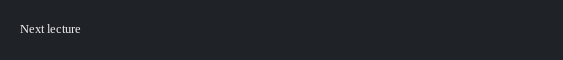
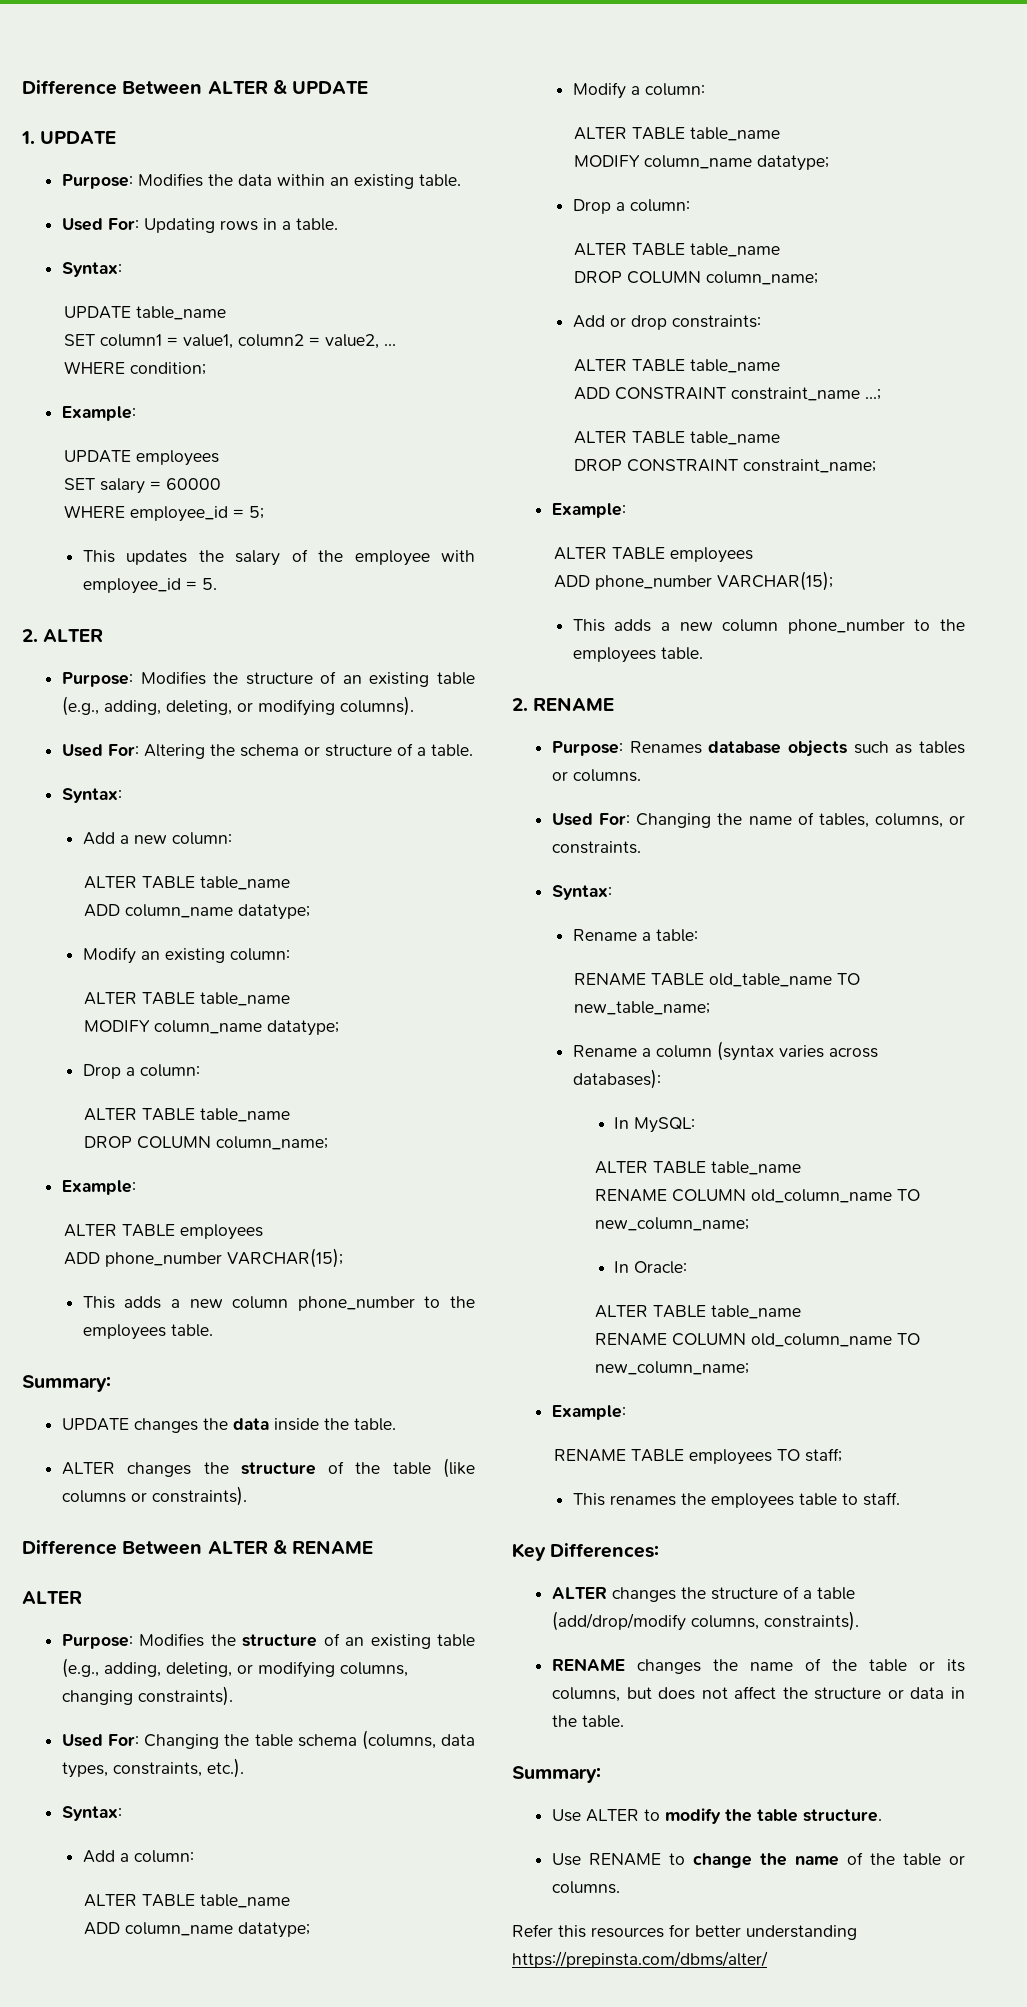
[20,24,82,33] Next lecture -> [22,80,369,95] [21,131,117,144] [62,173,462,189] [62,218,339,233] [62,262,123,277] [63,306,226,320] [63,334,396,349] [63,361,206,375] [62,406,137,421] [63,450,219,466] [63,478,221,494] [63,505,264,522] [82,549,475,566] [82,578,217,594] [22,629,104,642] [62,671,476,687] [62,696,415,716] [62,743,474,759] [62,788,123,803] [82,832,232,845] [84,876,291,890] [84,904,311,920] [82,947,290,964] [84,992,291,1006] [84,1020,340,1036] [82,1064,200,1079] [84,1108,291,1122] [84,1136,329,1150] [62,1180,137,1195] [63,1224,263,1240] [63,1248,343,1268] [82,1296,476,1311] [82,1324,213,1340] [22,1375,111,1392] [62,1418,397,1433] [62,1458,475,1478] [62,1486,248,1506] [22,1540,374,1555] [22,1591,82,1604] [62,1633,475,1649] [62,1658,409,1678] [62,1686,234,1706] [62,1730,476,1750] [62,1758,245,1778] [62,1806,123,1821] [82,1850,194,1863] [84,1894,291,1908] [84,1922,311,1938] [572,82,705,99] [574,127,781,141] [574,155,830,171] [572,199,690,214] [574,243,781,257] [574,271,819,285] [572,315,761,330] [574,359,781,373] [574,387,882,401] [574,431,781,445] [574,459,877,473] [552,503,627,518] [553,547,753,563] [553,571,833,591] [572,619,965,634] [572,647,703,663] [512,697,615,711] [552,740,965,757] [552,769,642,782] [552,812,965,828] [552,841,642,854] [552,885,613,900] [572,929,698,942] [574,973,861,987] [574,1001,711,1015] [572,1041,878,1061] [572,1069,661,1089] [614,1117,696,1133] [595,1161,802,1175] [595,1189,921,1203] [595,1217,750,1231] [614,1261,688,1274] [595,1305,802,1319] [595,1333,921,1347] [595,1361,750,1375] [552,1405,627,1420] [553,1448,842,1465] [572,1492,900,1509] [512,1543,660,1561] [552,1586,856,1602] [552,1611,860,1631] [552,1658,965,1674] [552,1686,965,1702] [552,1715,625,1728] [512,1766,601,1783] [552,1808,883,1824] [552,1852,965,1868] [552,1881,621,1894] [512,1924,857,1940] [512,1951,768,1968] Difference Between ALTER & UPDATE // 1. UPDATE // Purpose: Modifies the data within an existing table. // Used For: Updating rows in a table. // Syntax: // UPDATE table_name // SET column1 = value1, column2 = value2, ... // WHERE condition; // Example: // UPDATE employees // SET salary = 60000 // WHERE employee_id = 5; // This updates the salary of the employee with employee_id = 5. // 2. ALTER // Purpose: Modifies the structure of an existing table (e.g., adding, deleting, or modifying columns). // Used For: Altering the schema or structure of a table. // Syntax: // Add a new column: // ALTER TABLE table_name // ADD column_name datatype; // Modify an existing column: // ALTER TABLE table_name // MODIFY column_name datatype; // Drop a column: // ALTER TABLE table_name // DROP COLUMN column_name; // Example: // ALTER TABLE employees // ADD phone_number VARCHAR(15); // This adds a new column phone_number to the employees table. // Summary: // UPDATE changes the data inside the table. // ALTER changes the structure of the table (like columns or constraints). // Difference Between ALTER & RENAME // ALTER // Purpose: Modifies the structure of an existing table (e.g., adding, deleting, or modifying columns, changing constraints). // Used For: Changing the table schema (columns, data types, constraints, etc.). // Syntax: // Add a column: // ALTER TABLE table_name // ADD column_name datatype; // Modify a column: // ALTER TABLE table_name // MODIFY column_name datatype; // Drop a column: // ALTER TABLE table_name // DROP COLUMN column_name; // Add or drop constraints: // ALTER TABLE table_name // ADD CONSTRAINT constraint_name ...; // ALTER TABLE table_name // DROP CONSTRAINT constraint_name; // Example: // ALTER TABLE employees // ADD phone_number VARCHAR(15); // This adds a new column phone_number to the employees table. // 2. RENAME // Purpose: Renames database objects such as tables or columns. // Used For: Changing the name of tables, columns, or constraints. // Syntax: // Rename a table: // RENAME TABLE old_table_name TO new_table_name; // Rename a column (syntax varies across databases): // In MySQL: // ALTER TABLE table_name // RENAME COLUMN old_column_name TO new_column_name; // In Oracle: // ALTER TABLE table_name // RENAME COLUMN old_column_name TO new_column_name; // Example: // RENAME TABLE employees TO staff; // This renames the employees table to staff. // Key Differences: // ALTER changes the structure of a table (add/drop/modify columns, constraints). // RENAME changes the name of the table or its columns, but does not affect the structure or data in the table. // Summary: // Use ALTER to modify the table structure. // Use RENAME to change the name of the table or columns. // Refer this resources for better understanding https://prepinsta.com/dbms/alter/

